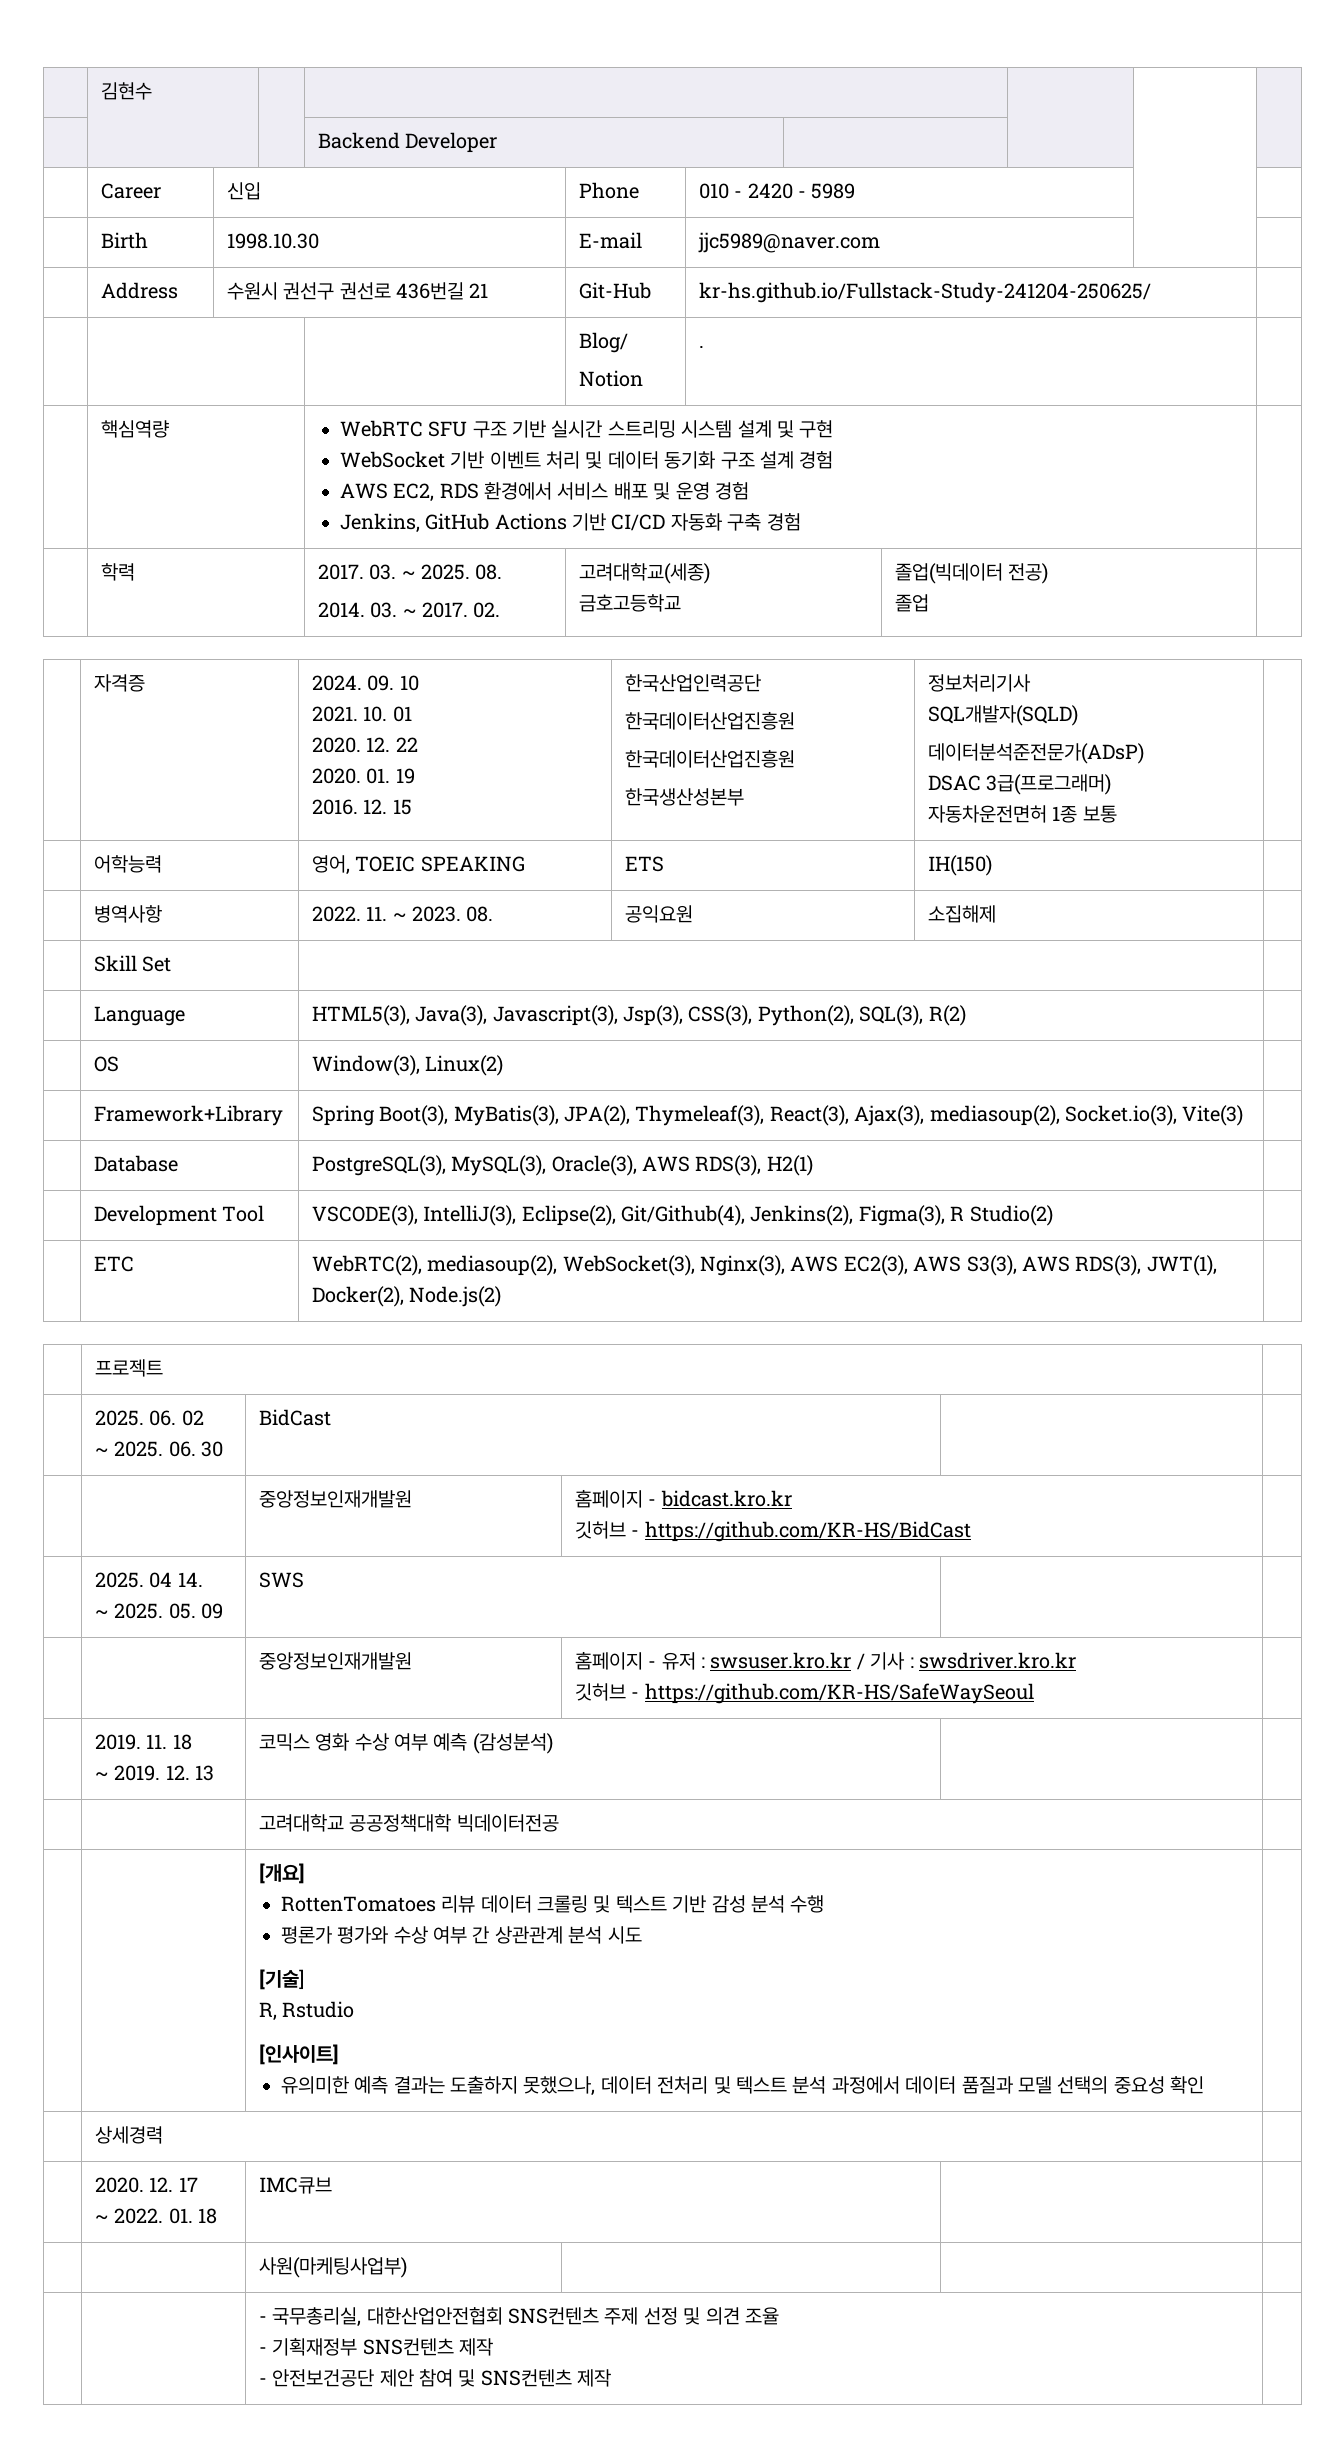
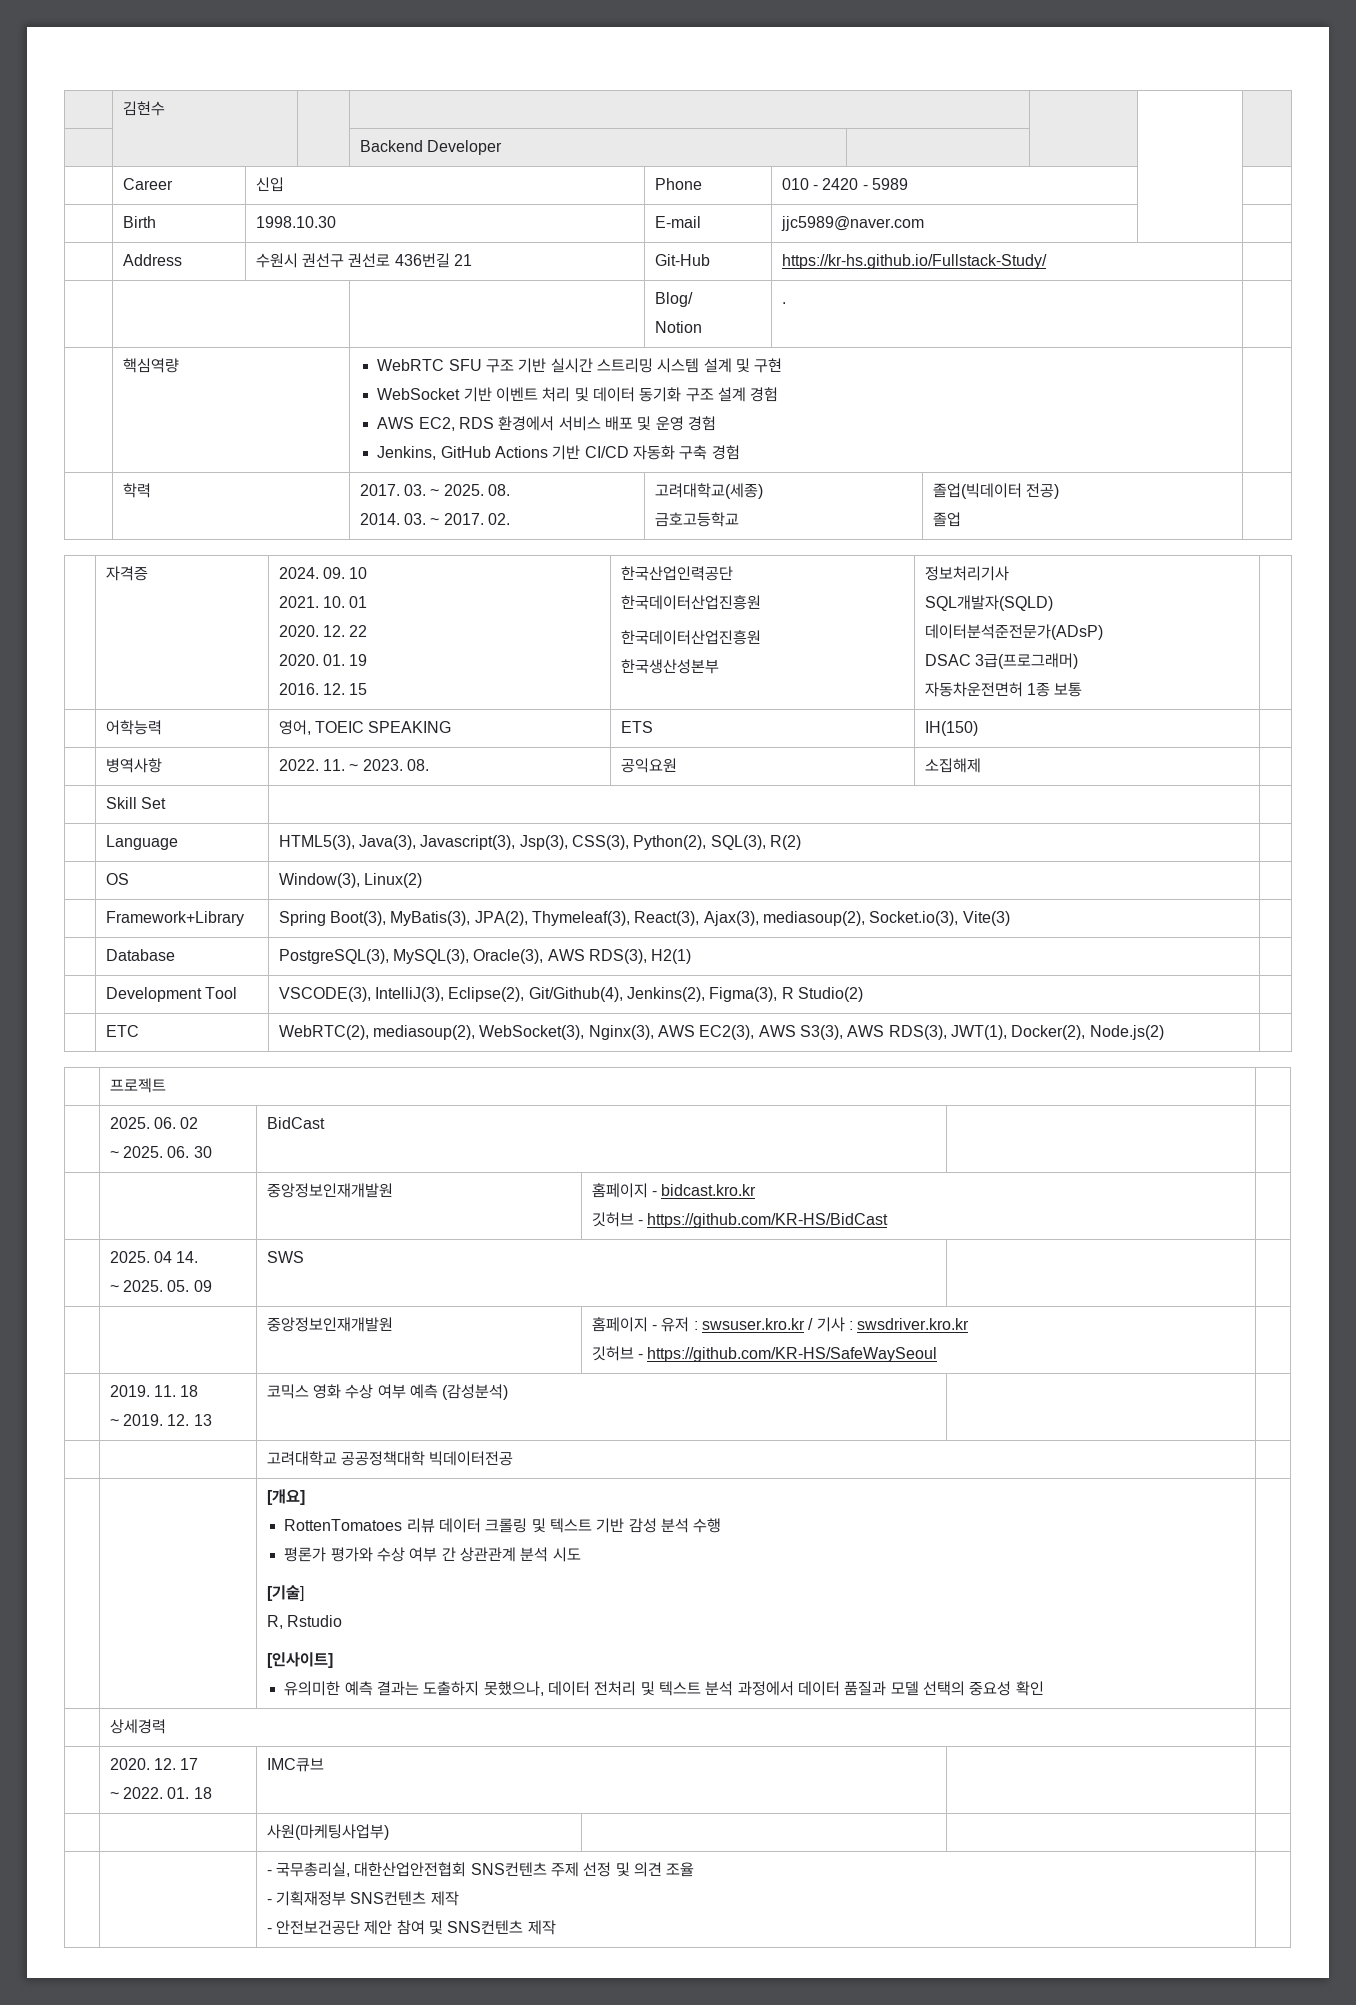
[698,282,1151,303] kr-hs.github.io/Fullstack-Study-241204-250625/ -> [781,254,1047,269] https://kr-hs.github.io/Fullstack-Study/

